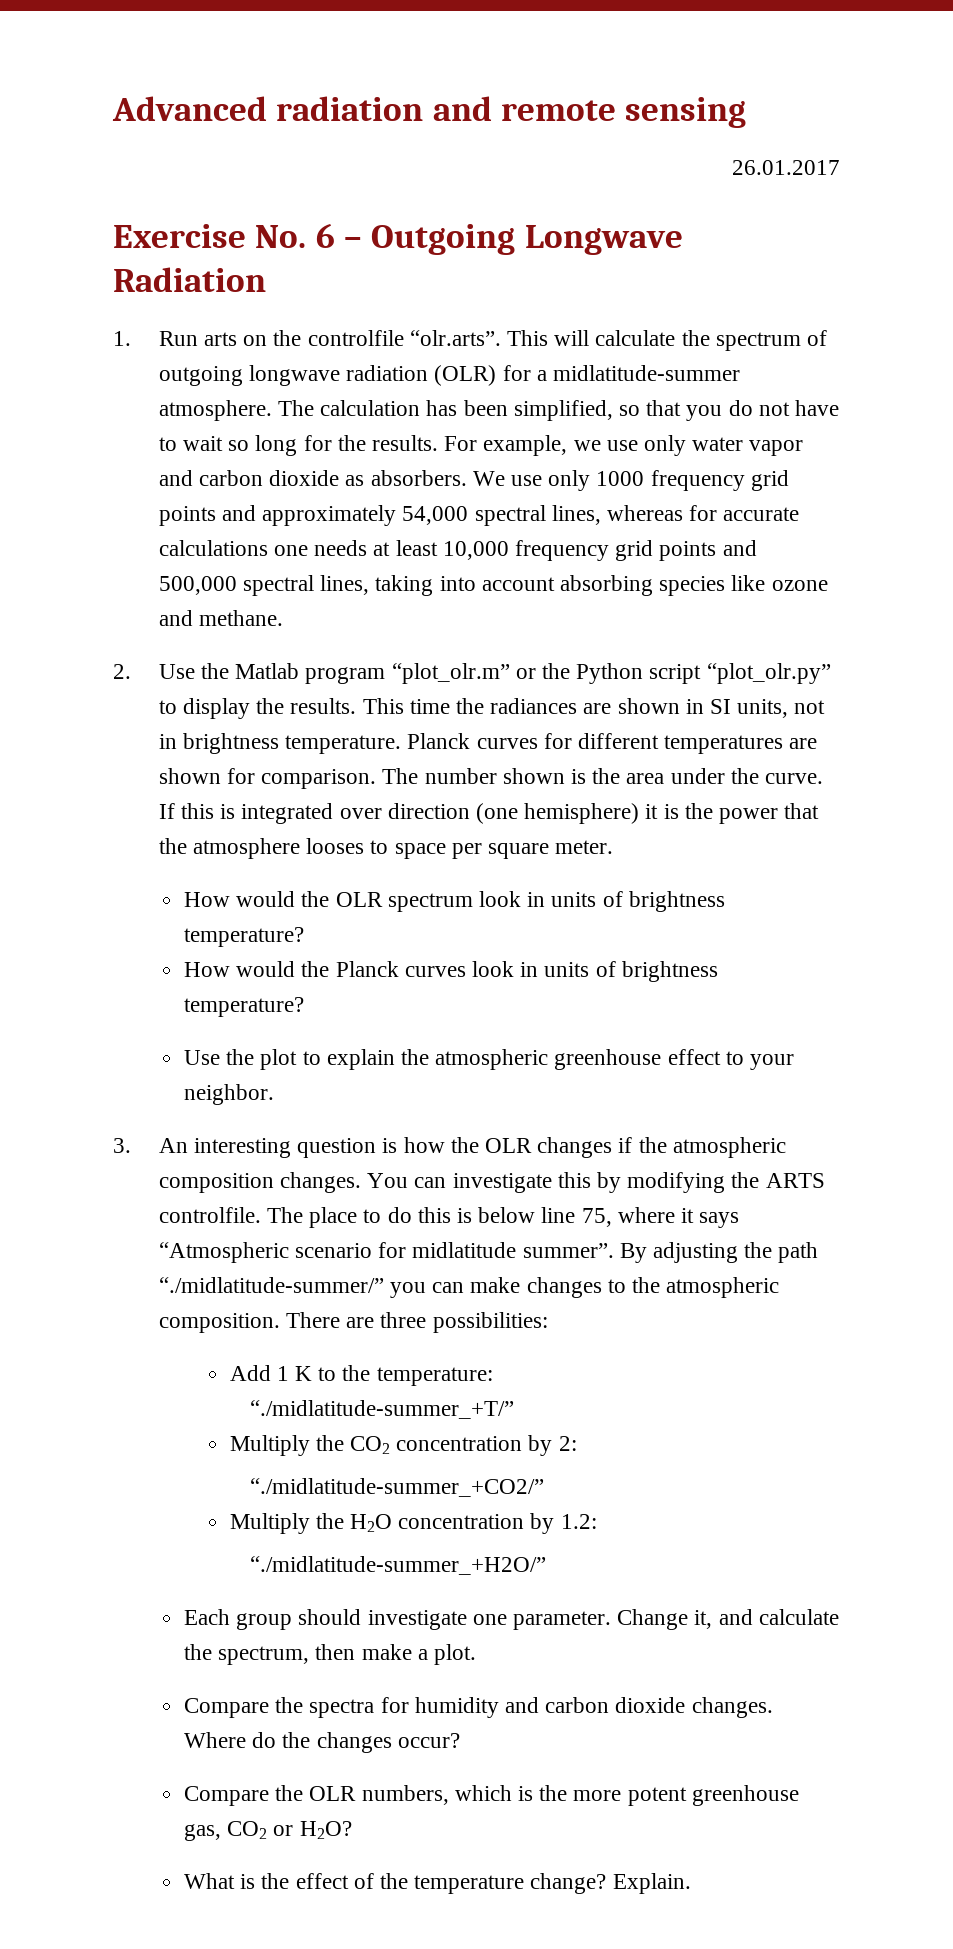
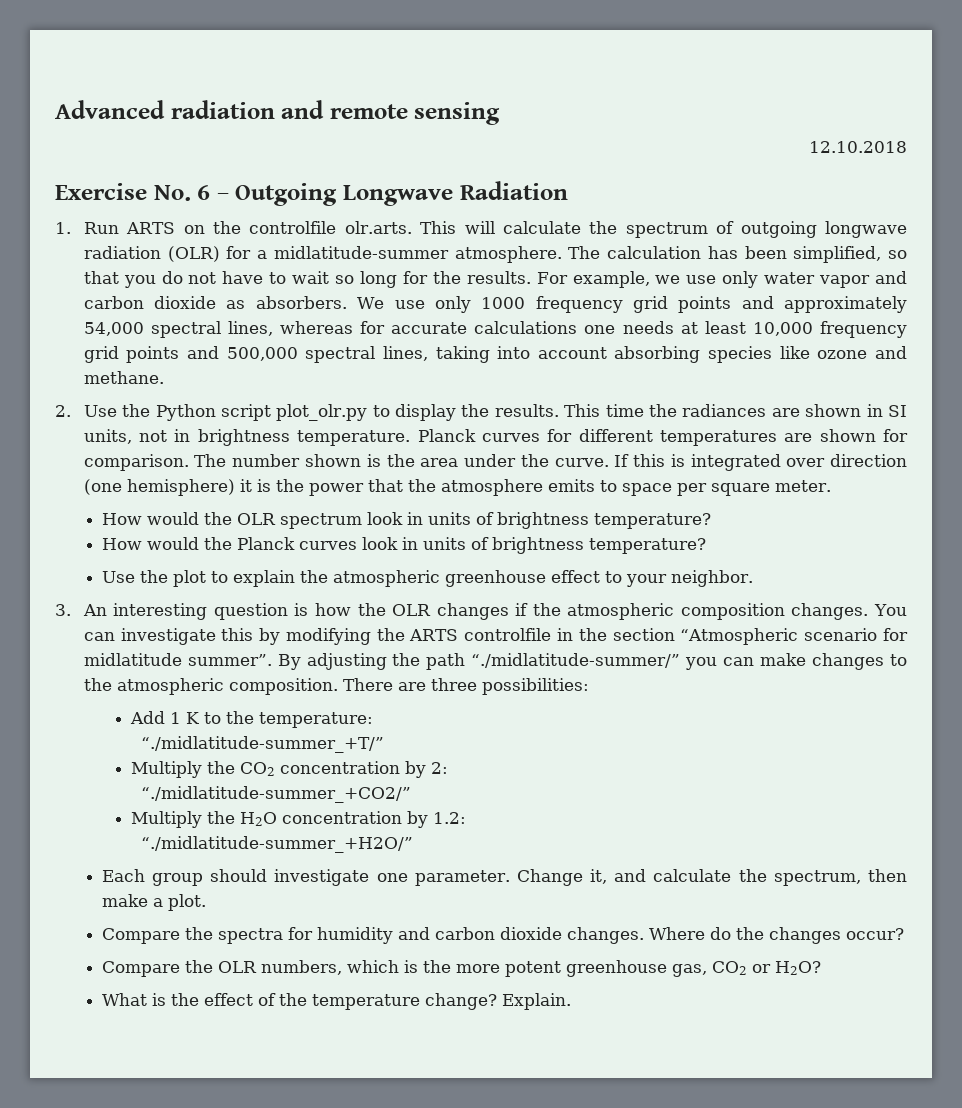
[732,160,840,175] 26.01.2017 -> [809,141,907,153] 12.10.2018
[203,332,237,346] arts -> [126,222,176,234] ARTS
[409,330,501,346] “olr.arts”. -> [344,221,412,234] olr.arts.
[235,663,570,684] Matlab program “plot_olr.m” or the -> (151, 410) none
[706,663,831,684] “plot_olr.py” -> [276,404,368,421] plot_olr.py
[306,838,365,854] looses -> [547,479,595,492] emits
[158,1207,740,1228] controlfile. The place to do this is below line 75, where it says -> [464,628,675,641] controlfile in the section

